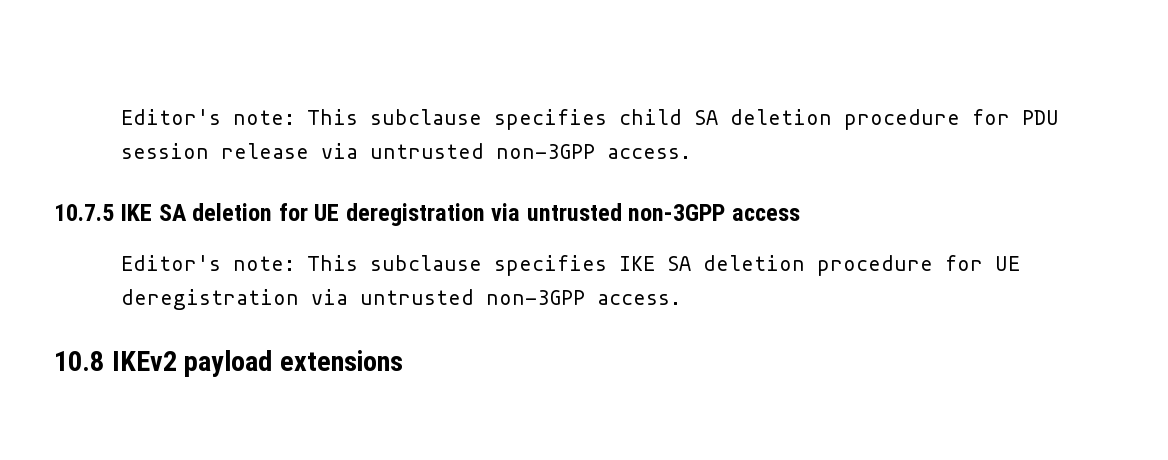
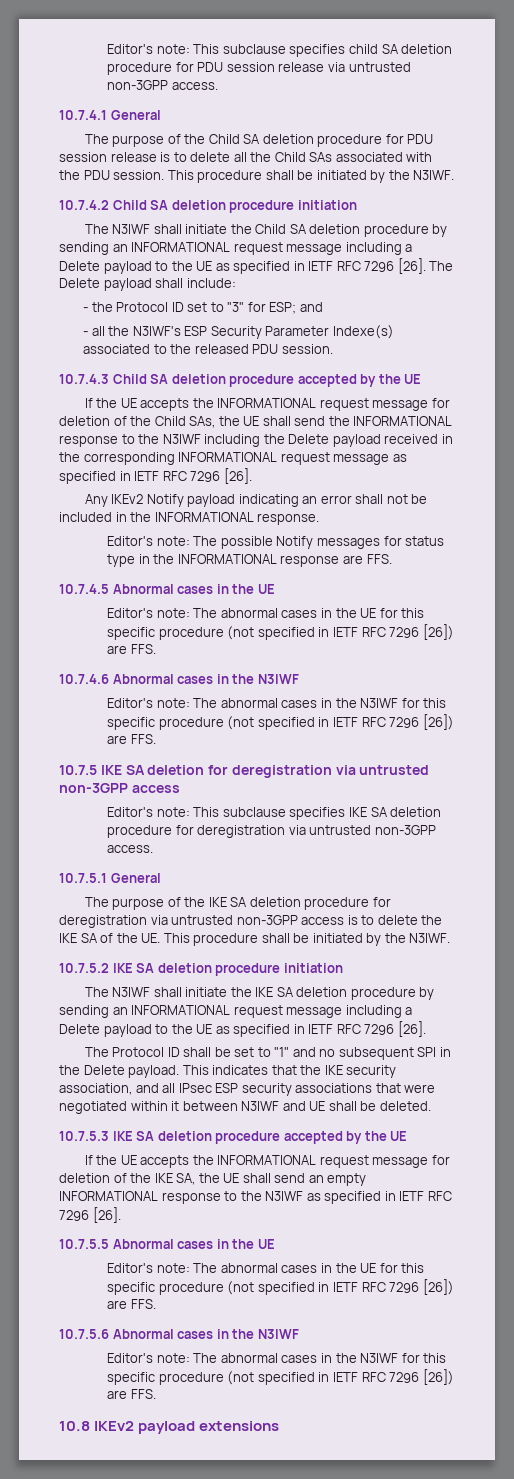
(692, 153) none -> [59,110,161,120] [84,134,434,147] [59,152,433,162] [59,170,455,183] [59,200,357,213] [84,224,448,237] [59,242,413,255] [59,258,454,274] [59,278,236,291] [83,302,323,314] [83,325,394,339] [83,344,333,354] [59,374,422,387] [84,398,450,411] [59,416,453,428] [59,434,453,447] [59,452,407,465] [59,468,252,484] [84,494,428,507] [59,512,320,525] [107,536,445,549] [107,554,392,567] [59,584,275,594] [107,608,425,618] [107,624,454,640] [107,644,156,654] [59,674,299,684] [107,698,447,708] [107,714,454,730] [107,734,156,744] // 10.7.4.1 General // The purpose of the Child SA deletion procedure for PDU session release is to delete all the Child SAs associated with the PDU session. This procedure shall be initiated by the N3IWF. // 10.7.4.2 Child SA deletion procedure initiation // The N3IWF shall initiate the Child SA deletion procedure by sending an INFORMATIONAL request message including a Delete payload to the UE as specified in IETF RFC 7296 [26]. The Delete payload shall include: // - the Protocol ID set to "3" for ESP; and // - all the N3IWF's ESP Security Parameter Indexe(s) associated to the released PDU session. // 10.7.4.3 Child SA deletion procedure accepted by the UE // If the UE accepts the INFORMATIONAL request message for deletion of the Child SAs, the UE shall send the INFORMATIONAL response to the N3IWF including the Delete payload received in the corresponding INFORMATIONAL request message as specified in IETF RFC 7296 [26]. // Any IKEv2 Notify payload indicating an error shall not be included in the INFORMATIONAL response. // Editor's note: The possible Notify messages for status type in the INFORMATIONAL response are FFS. // 10.7.4.5 Abnormal cases in the UE // Editor's note: The abnormal cases in the UE for this specific procedure (not specified in IETF RFC 7296 [26]) are FFS. // 10.7.4.6 Abnormal cases in the N3IWF // Editor's note: The abnormal cases in the N3IWF for this specific procedure (not specified in IETF RFC 7296 [26]) are FFS.
[314,204,340,221] UE -> (229, 770) none
[995,256,1021,271] UE -> (194, 830) none
(682, 299) none -> [59,873,161,883] [84,897,391,910] [59,915,443,928] [59,933,451,946] [59,963,343,976] [84,987,435,1000] [59,1005,413,1018] [59,1021,426,1037] [84,1047,451,1060] [59,1065,397,1078] [59,1083,436,1096] [59,1101,431,1114] [59,1131,408,1144] [84,1155,450,1168] [59,1173,367,1186] [59,1191,452,1204] [59,1207,121,1223] [59,1239,275,1249] [107,1263,425,1273] [107,1279,454,1295] [107,1299,156,1309] [59,1329,299,1339] [107,1353,447,1363] [107,1369,454,1385] [107,1389,156,1399] // 10.7.5.1 General // The purpose of the IKE SA deletion procedure for deregistration via untrusted non-3GPP access is to delete the IKE SA of the UE. This procedure shall be initiated by the N3IWF. // 10.7.5.2 IKE SA deletion procedure initiation // The N3IWF shall initiate the IKE SA deletion procedure by sending an INFORMATIONAL request message including a Delete payload to the UE as specified in IETF RFC 7296 [26]. // The Protocol ID shall be set to "1" and no subsequent SPI in the Delete payload. This indicates that the IKE security association, and all IPsec ESP security associations that were negotiated within it between N3IWF and UE shall be deleted. // 10.7.5.3 IKE SA deletion procedure accepted by the UE // If the UE accepts the INFORMATIONAL request message for deletion of the IKE SA, the UE shall send an empty INFORMATIONAL response to the N3IWF as specified in IETF RFC 7296 [26]. // 10.7.5.5 Abnormal cases in the UE // Editor's note: The abnormal cases in the UE for this specific procedure (not specified in IETF RFC 7296 [26]) are FFS. // 10.7.5.6 Abnormal cases in the N3IWF // Editor's note: The abnormal cases in the N3IWF for this specific procedure (not specified in IETF RFC 7296 [26]) are FFS.

